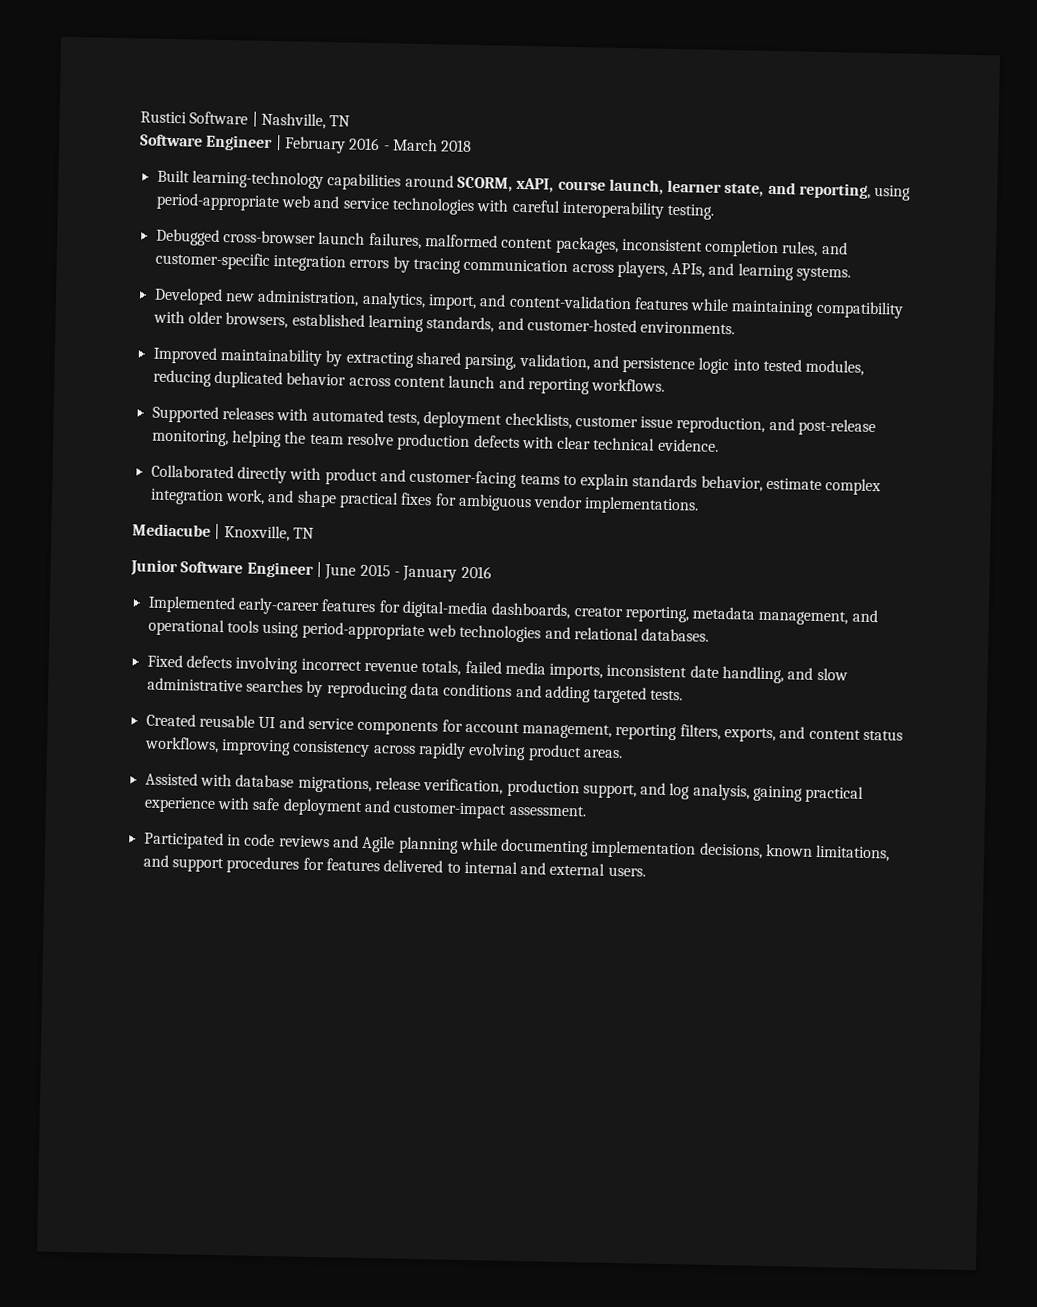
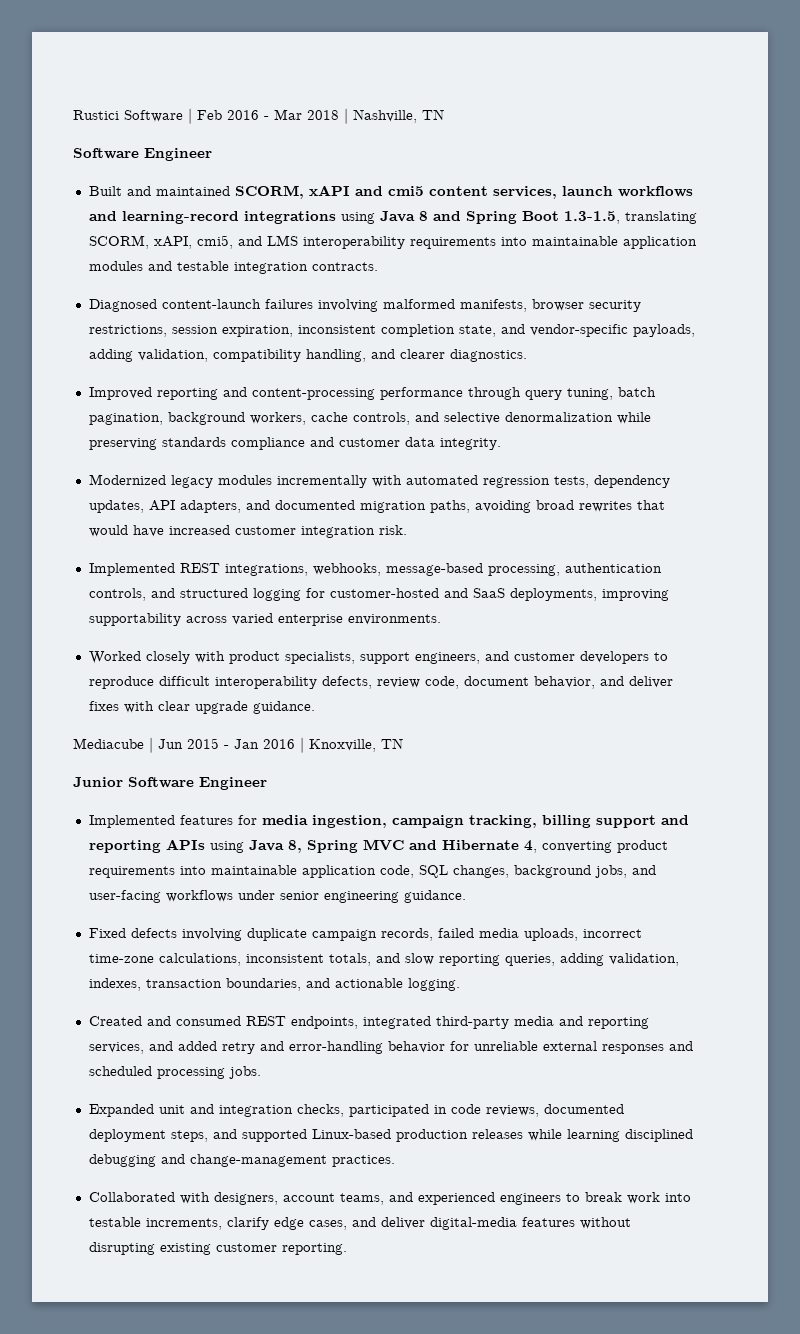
[260,112,351,130] [140,134,473,154] [156,169,912,201] [155,192,715,220] [155,228,848,258] [154,251,852,282] [153,287,904,319] [152,310,736,335] [152,346,865,376] [152,369,666,395] [151,405,877,437] [151,429,719,452] [150,464,882,496] [149,488,700,515] [132,523,211,537] Nashville, TN // Software Engineer | February 2016 - March 2018 // Built learning-technology capabilities around SCORM, xAPI, course launch, learner state, and reporting, using period-appropriate web and service technologies with careful interoperability testing. // Debugged cross-browser launch failures, malformed content packages, inconsistent completion rules, and customer-specific integration errors by tracing communication across players, APIs, and learning systems. // Developed new administration, analytics, import, and content-validation features while maintaining compatibility with older browsers, established learning standards, and customer-hosted environments. // Improved maintainability by extracting shared parsing, validation, and persistence logic into tested modules, reducing duplicated behavior across content launch and reporting workflows. // Supported releases with automated tests, deployment checklists, customer issue reproduction, and post-release monitoring, helping the team resolve production defects with clear technical evidence. // Collaborated directly with product and customer-facing teams to explain standards behavior, estimate complex integration work, and shape practical fixes for ambiguous vendor implementations. // Mediacube -> [197,108,444,124] [73,148,212,161] [88,185,693,199] [88,211,697,224] [88,235,697,249] [88,261,378,274] [88,299,641,312] [88,324,695,337] [88,349,527,362] [88,387,656,400] [88,412,651,425] [88,437,501,450] [88,474,670,488] [88,500,665,513] [88,525,407,538] [88,563,662,576] [88,588,669,601] [88,613,441,626] [88,651,668,664] [88,676,673,689] [88,701,315,714] [73,737,295,753] Feb 2016 - Mar 2018 | Nashville, TN // Software Engineer // Built and maintained SCORM, xAPI and cmi5 content services, launch workflows and learning-record integrations using Java 8 and Spring Boot 1.3-1.5, translating SCORM, xAPI, cmi5, and LMS interoperability requirements into maintainable application modules and testable integration contracts. // Diagnosed content-launch failures involving malformed manifests, browser security restrictions, session expiration, inconsistent completion state, and vendor-specific payloads, adding validation, compatibility handling, and clearer diagnostics. // Improved reporting and content-processing performance through query tuning, batch pagination, background workers, cache controls, and selective denormalization while preserving standards compliance and customer data integrity. // Modernized legacy modules incrementally with automated regression tests, dependency updates, API adapters, and documented migration paths, avoiding broad rewrites that would have increased customer integration risk. // Implemented REST integrations, webhooks, message-based processing, authentication controls, and structured logging for customer-hosted and SaaS deployments, improving supportability across varied enterprise environments. // Worked closely with product specialists, support engineers, and customer developers to reproduce difficult interoperability defects, review code, document behavior, and deliver fixes with clear upgrade guidance. // Mediacube | Jun 2015 - Jan 2016
[315,561,492,582] [147,595,320,616] | June 2015 - January 2016 // Implemented early-career -> [88,815,175,828] // Implemented
[401,600,878,626] [147,618,710,643] [146,654,848,684] [146,677,684,704] [145,713,904,743] [143,736,623,762] [144,772,865,803] [143,796,586,819] [143,831,891,862] [142,854,646,877] digital-media dashboards, creator reporting, metadata management, and operational tools using period-appropriate web technologies and relational databases. // Fixed defects involving incorrect revenue totals, failed media imports, inconsistent date handling, and slow administrative searches by reproducing data conditions and adding targeted tests. // Created reusable UI and service components for account management, reporting filters, exports, and content status workflows, improving consistency across rapidly evolving product areas. // Assisted with database migrations, release verification, production support, and log analysis, gaining practical experience with safe deployment and customer-impact assessment. // Participated in code reviews and Agile planning while documenting implementation decisions, known limitations, and support procedures for features delivered to internal and external users. -> [261,815,689,828] [88,839,668,853] [88,865,656,878] [88,890,466,903] [88,928,642,941] [88,953,679,966] [88,978,460,991] [88,1016,649,1029] [88,1041,693,1054] [88,1066,261,1079] [88,1104,624,1117] [88,1129,693,1142] [88,1154,395,1167] [88,1192,691,1205] [88,1217,631,1230] [88,1242,347,1255] media ingestion, campaign tracking, billing support and reporting APIs using Java 8, Spring MVC and Hibernate 4, converting product requirements into maintainable application code, SQL changes, background jobs, and user-facing workflows under senior engineering guidance. // Fixed defects involving duplicate campaign records, failed media uploads, incorrect time-zone calculations, inconsistent totals, and slow reporting queries, adding validation, indexes, transaction boundaries, and actionable logging. // Created and consumed REST endpoints, integrated third-party media and reporting services, and added retry and error-handling behavior for unreliable external responses and scheduled processing jobs. // Expanded unit and integration checks, participated in code reviews, documented deployment steps, and supported Linux-based production releases while learning disciplined debugging and change-management practices. // Collaborated with designers, account teams, and experienced engineers to break work into testable increments, clarify edge cases, and deliver digital-media features without disrupting existing customer reporting.

